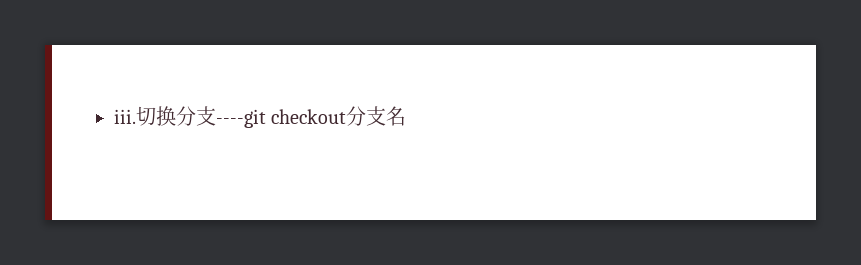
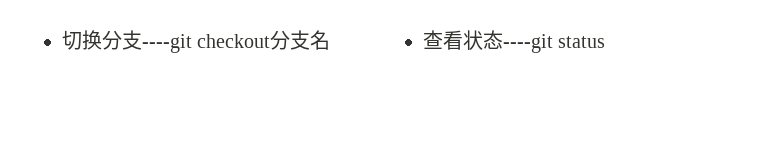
[114,109,136,124] iii. -> (62, 40) none
(407, 116) none -> [423,30,606,53] // 查看状态----git status

